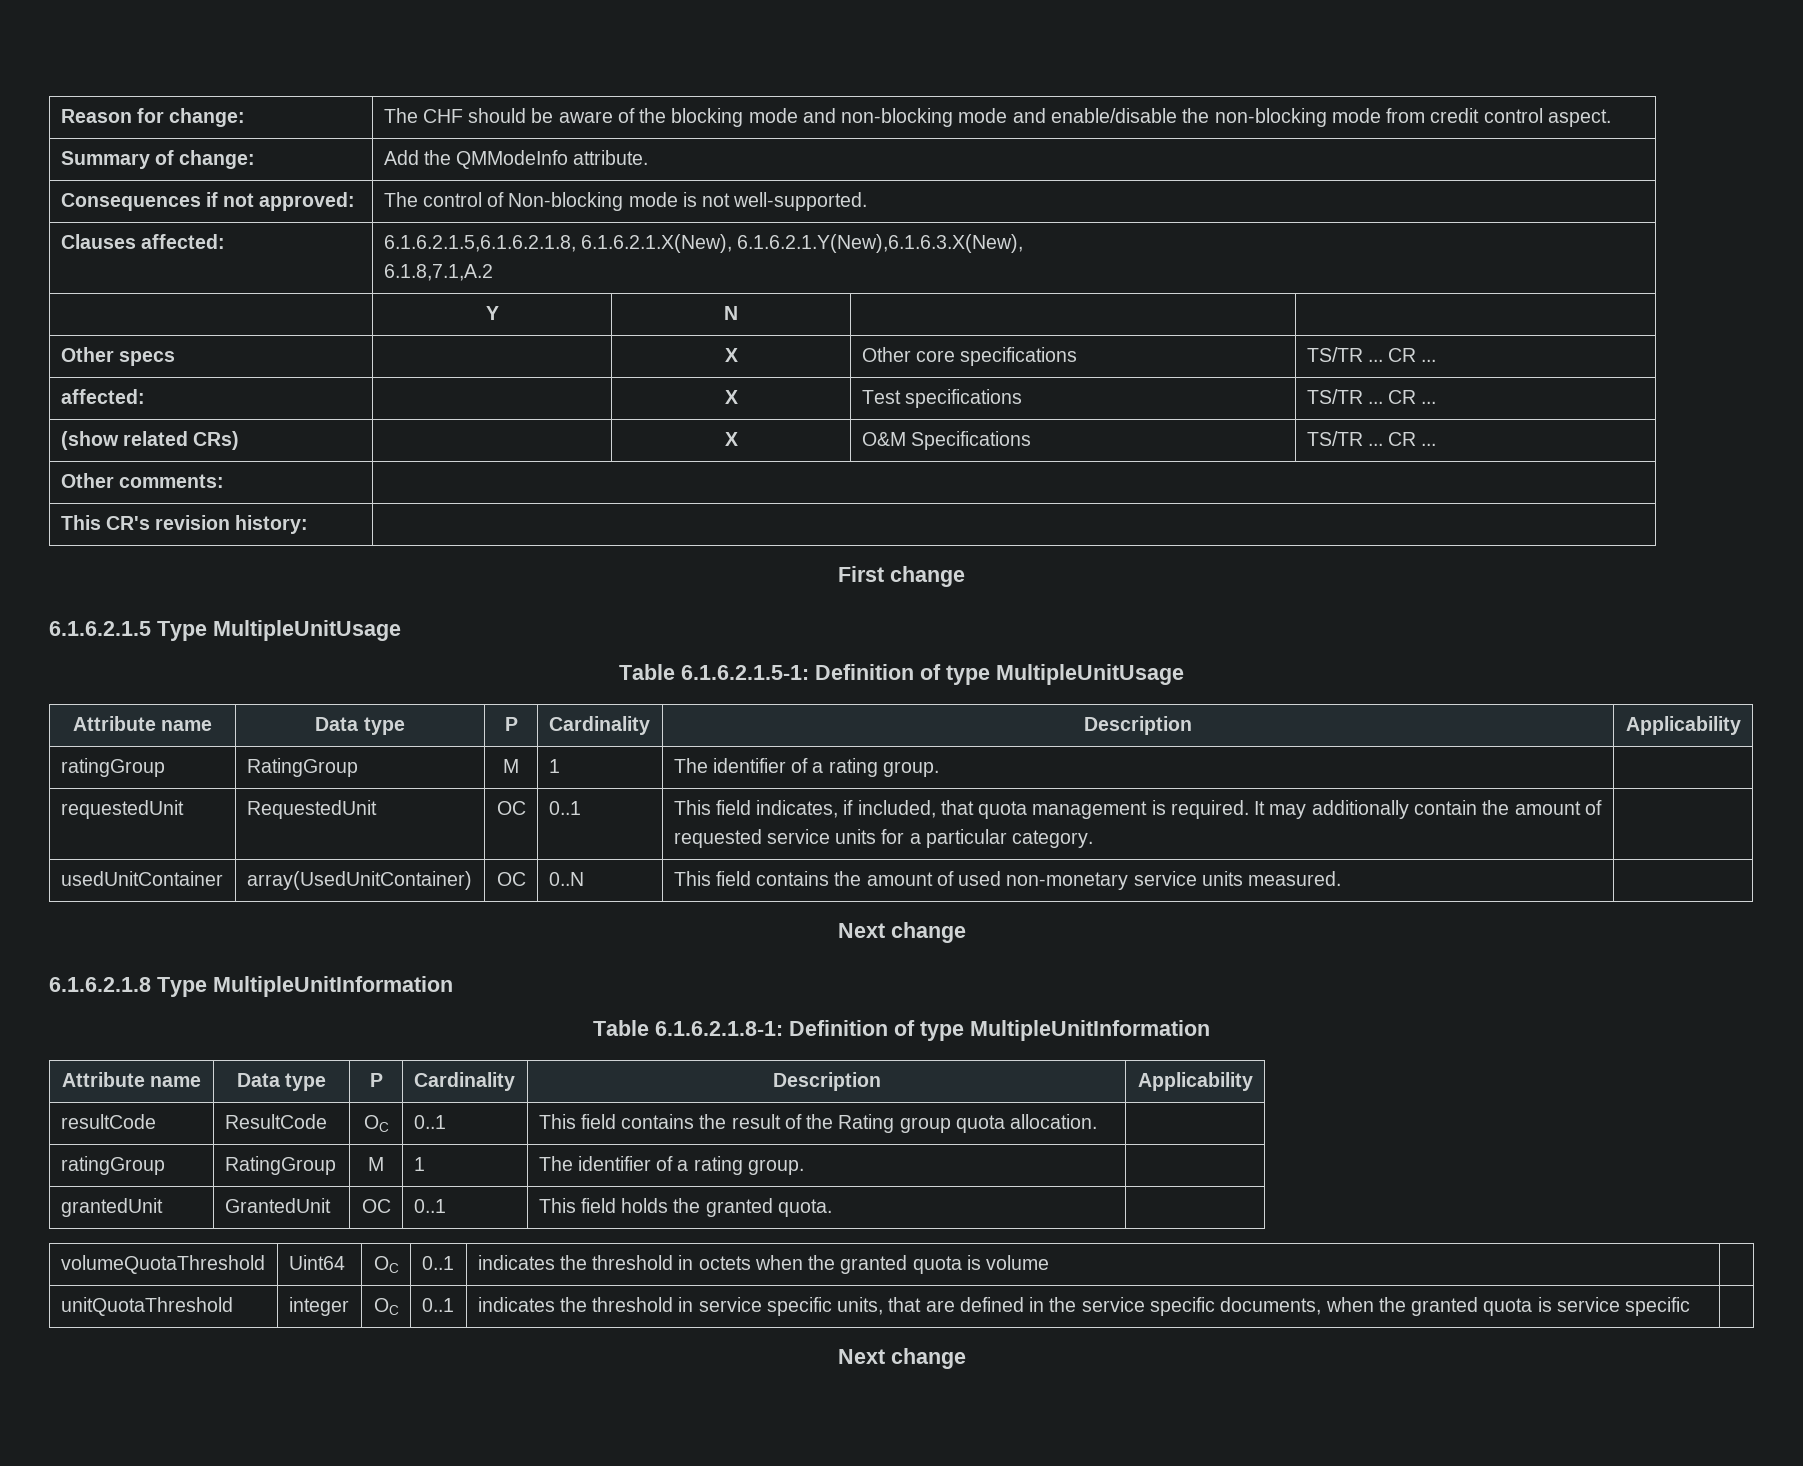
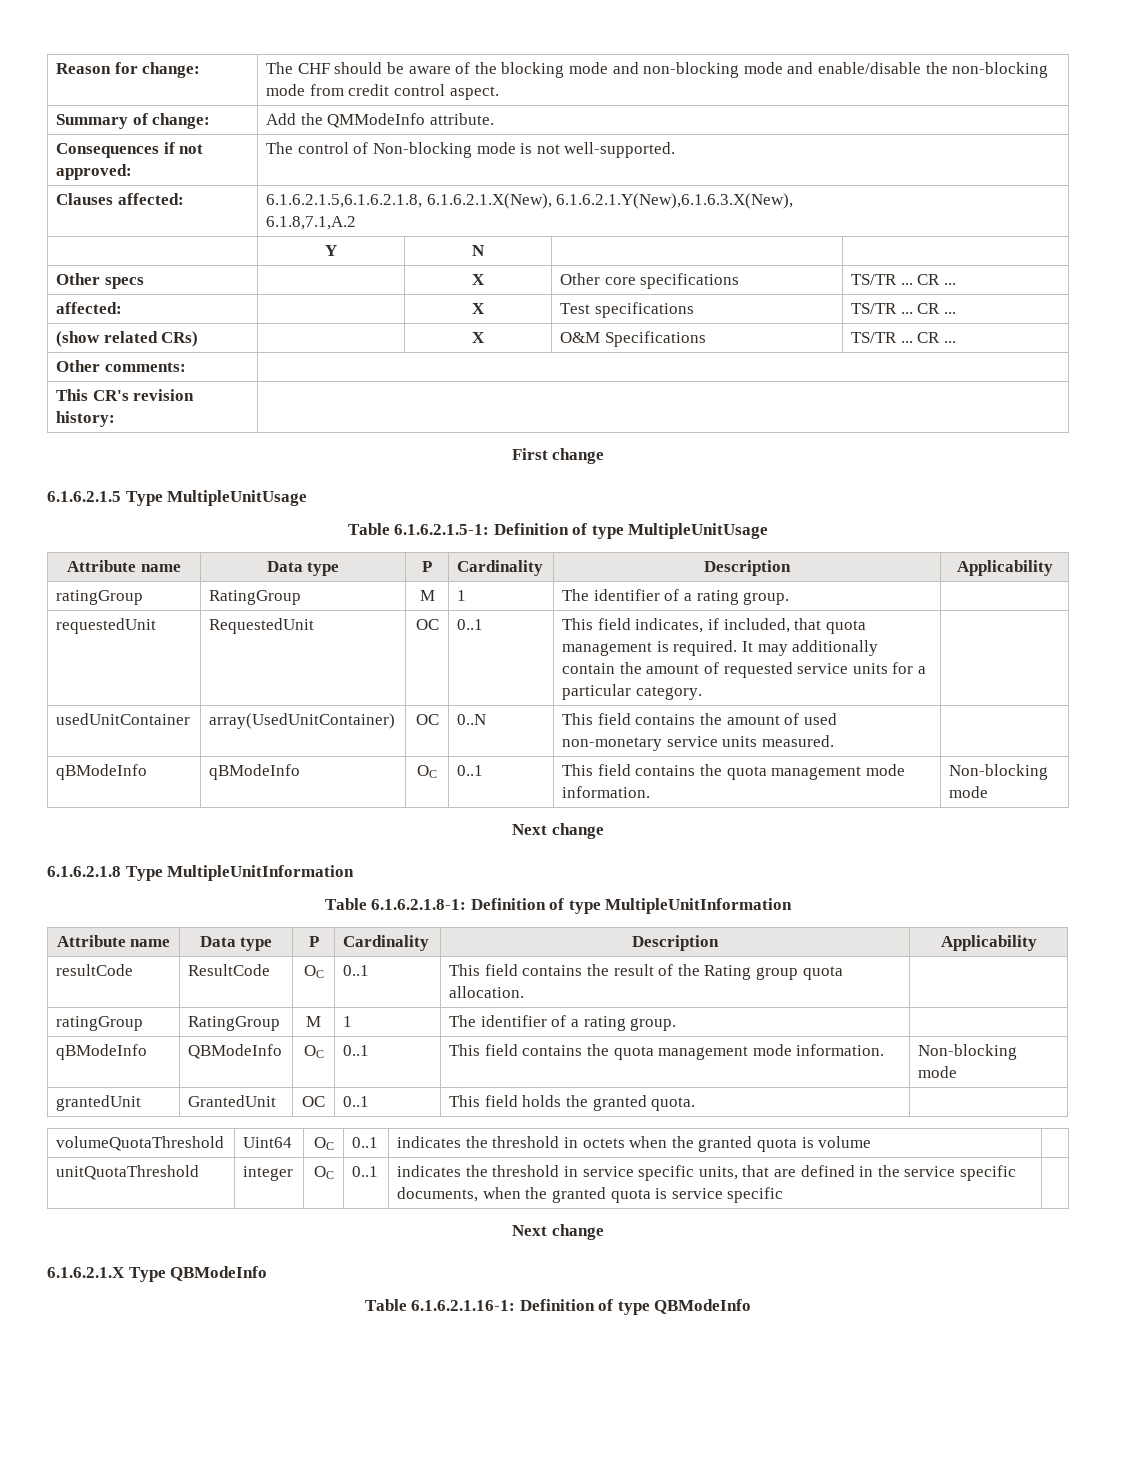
(1342, 878) none -> [56,764,148,780] [209,764,301,780] [417,765,437,778] [457,765,484,776] [562,764,905,780] [562,786,651,798] [949,764,1049,780] [949,786,989,798] // qBModeInfo | qBModeInfo | OC | 0..1 | This field contains the quota management mode information. | Non-blocking mode
(804, 1167) none -> [56,1044,148,1060] [188,1044,283,1059] [303,1045,324,1058] [343,1045,370,1056] [449,1044,885,1060] [918,1044,1018,1060] [918,1066,958,1078] // qBModeInfo | QBModeInfo | OC | 0..1 | This field contains the quota management mode information. | Non-blocking mode
(966, 1358) none -> [47,1266,268,1282] [364,1299,752,1315] // 6.1.6.2.1.X Type QBModeInfo // Table 6.1.6.2.1.16-1: Definition of type QBModeInfo

